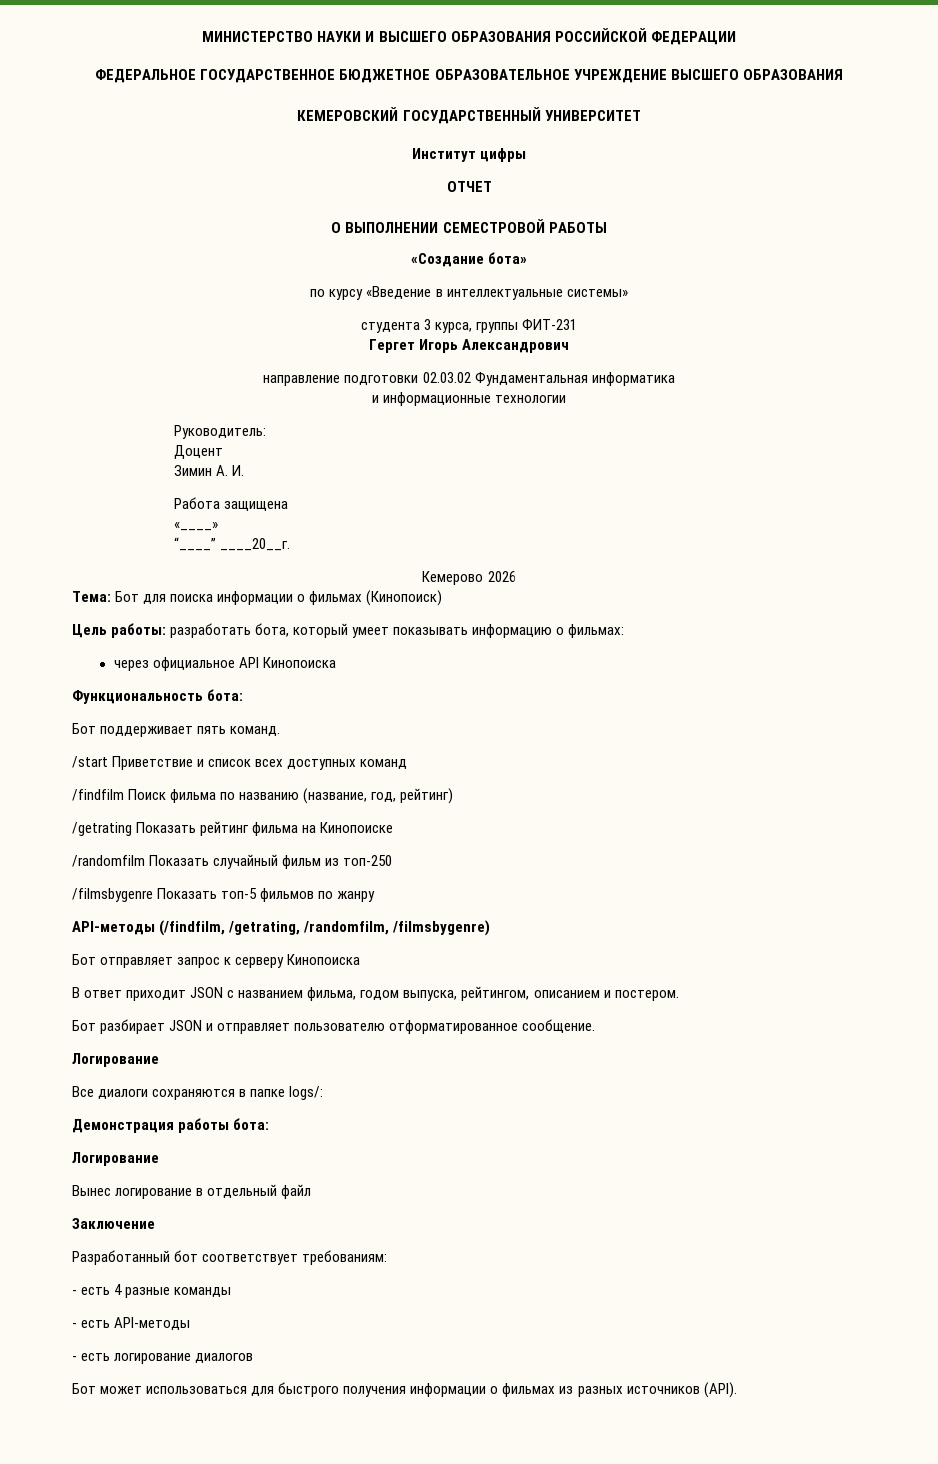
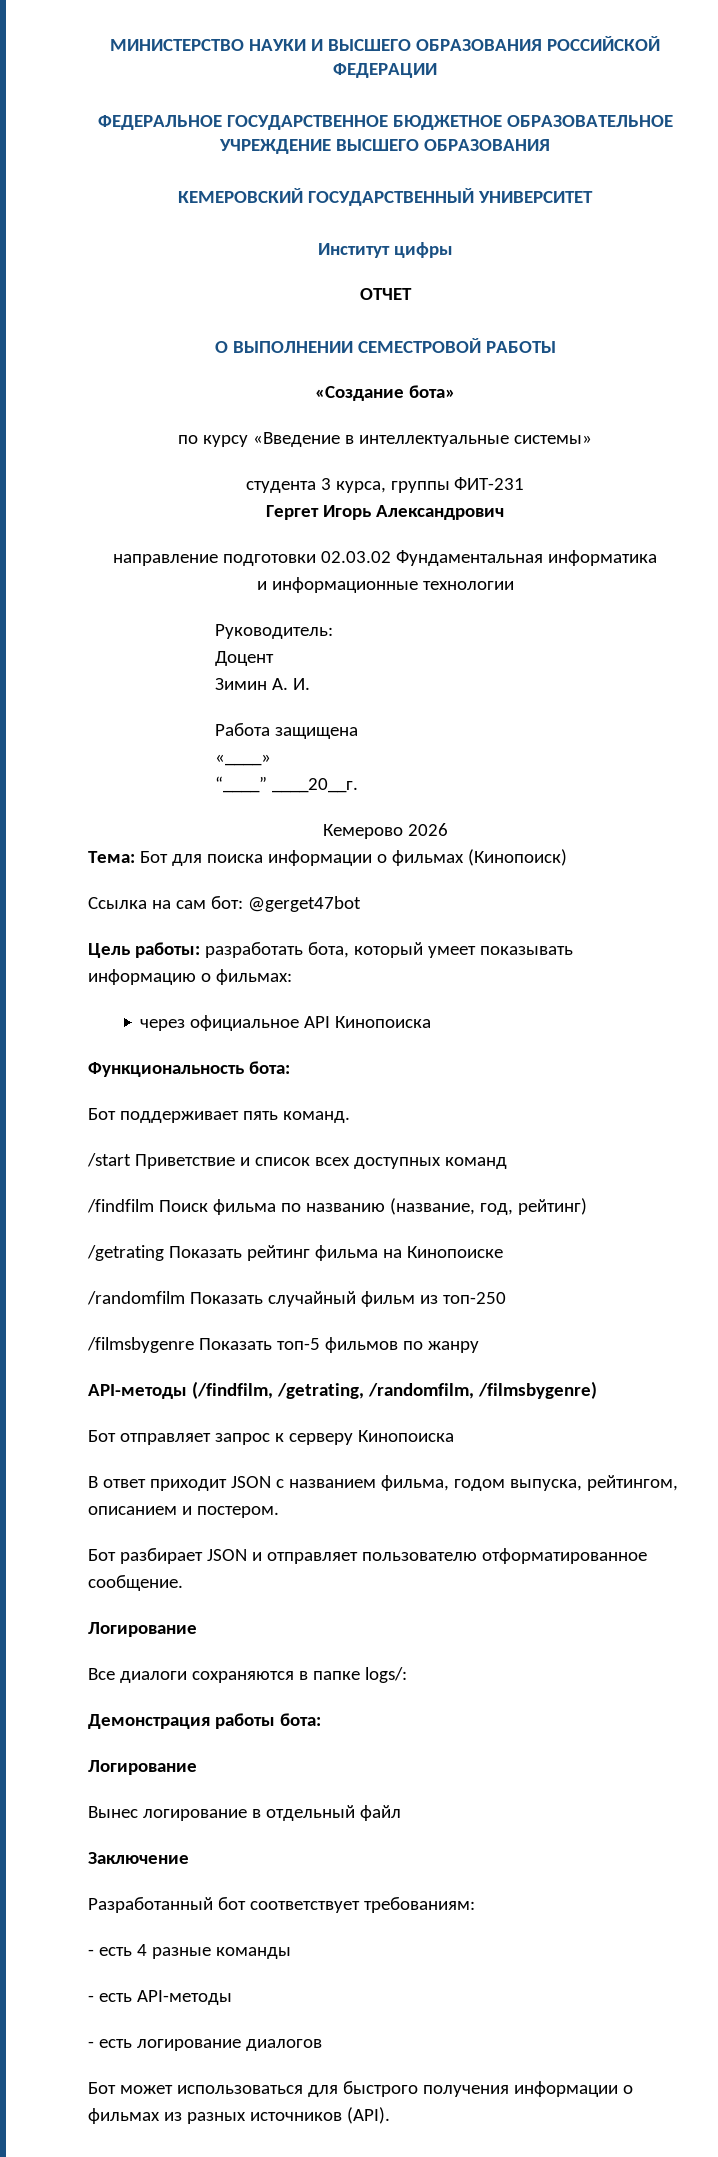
(443, 598) none -> [88,896,361,912] // Ссылка на сам бот: @gerget47bot

